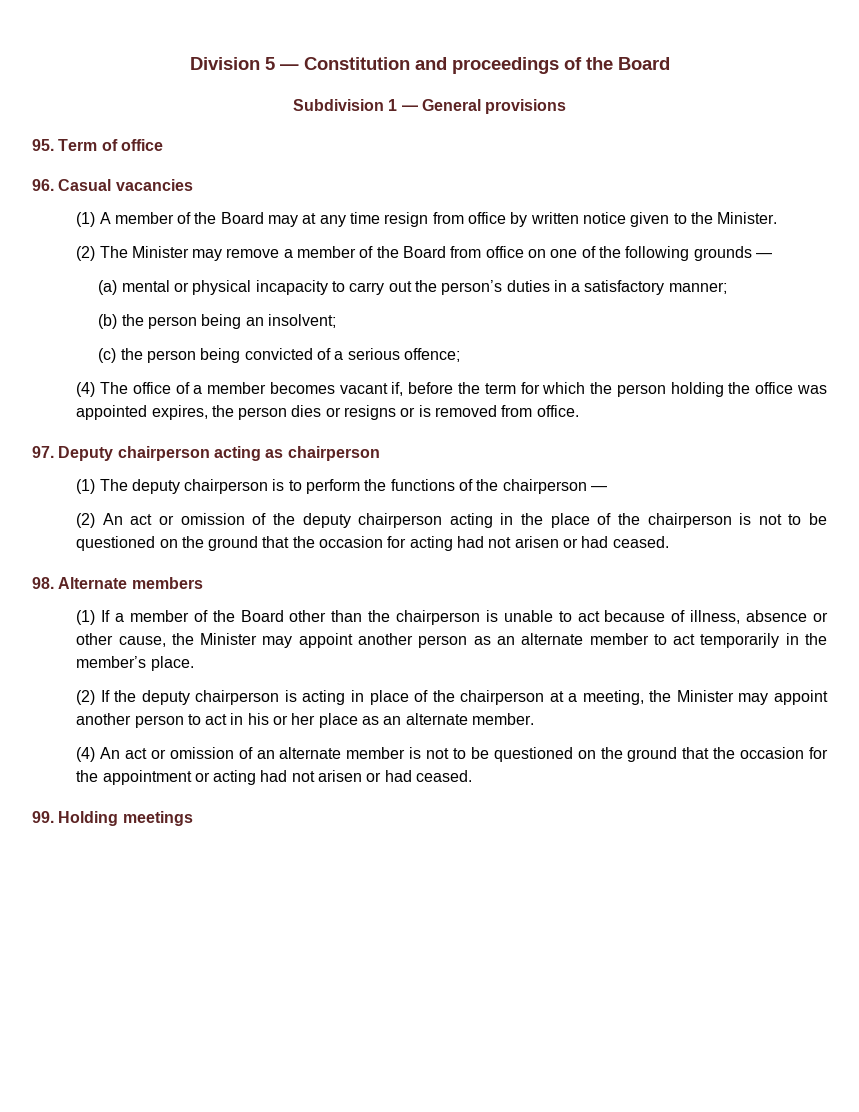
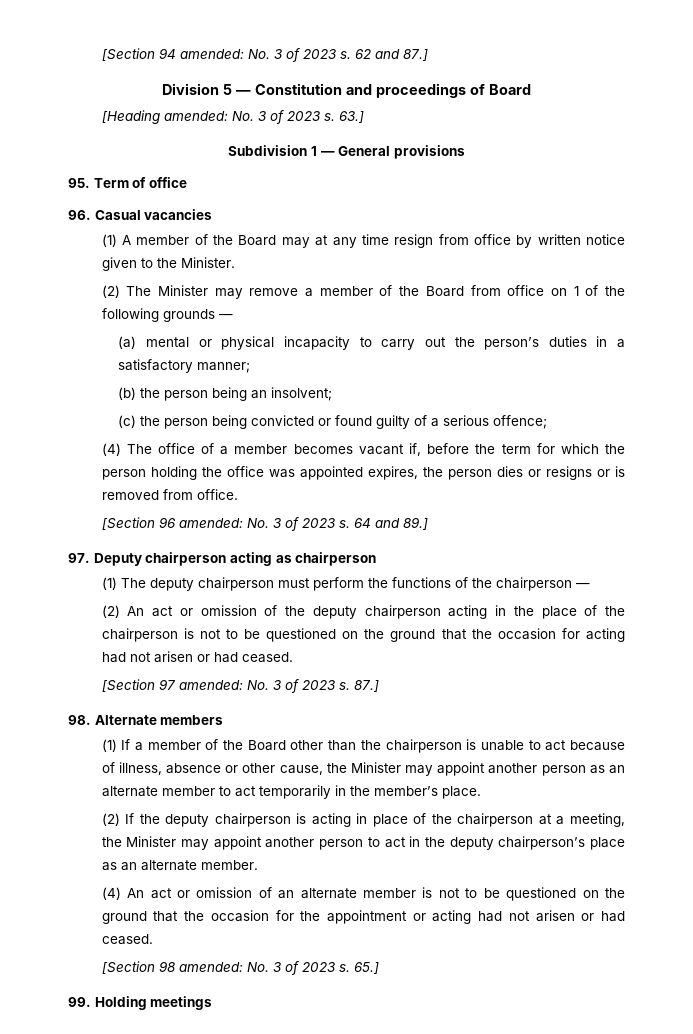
(189, 63) none -> [101,48,428,62] [Section 94 amended: No. 3 of 2023 s. 62 and 87.] //
[585,57,670,70] the Board -> [488,84,531,95] [101,110,364,124] Board // [Heading amended: No. 3 of 2023 s. 63.]
[550,249,578,258] one -> [573,286,579,296] 1
(313, 354) none -> [318,415,411,429] or found guilty
(579, 411) none -> [101,517,428,531] // [Section 96 amended: No. 3 of 2023 s. 64 and 89.]
[272,479,302,491] is to -> [277,578,310,588] must
(669, 542) none -> [101,679,379,693] // [Section 97 amended: No. 3 of 2023 s. 87.]
[247,713,316,725] his or her -> [424,836,586,850] the deputy chairperson’s
(473, 776) none -> [101,961,379,975] // [Section 98 amended: No. 3 of 2023 s. 65.]

